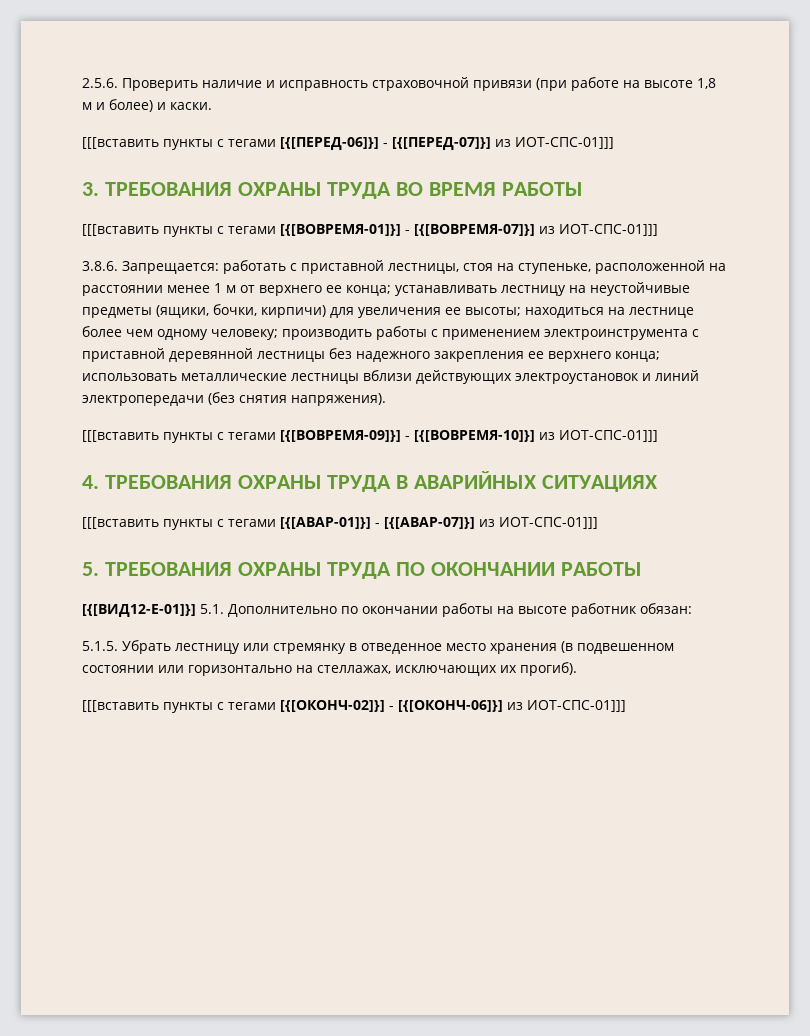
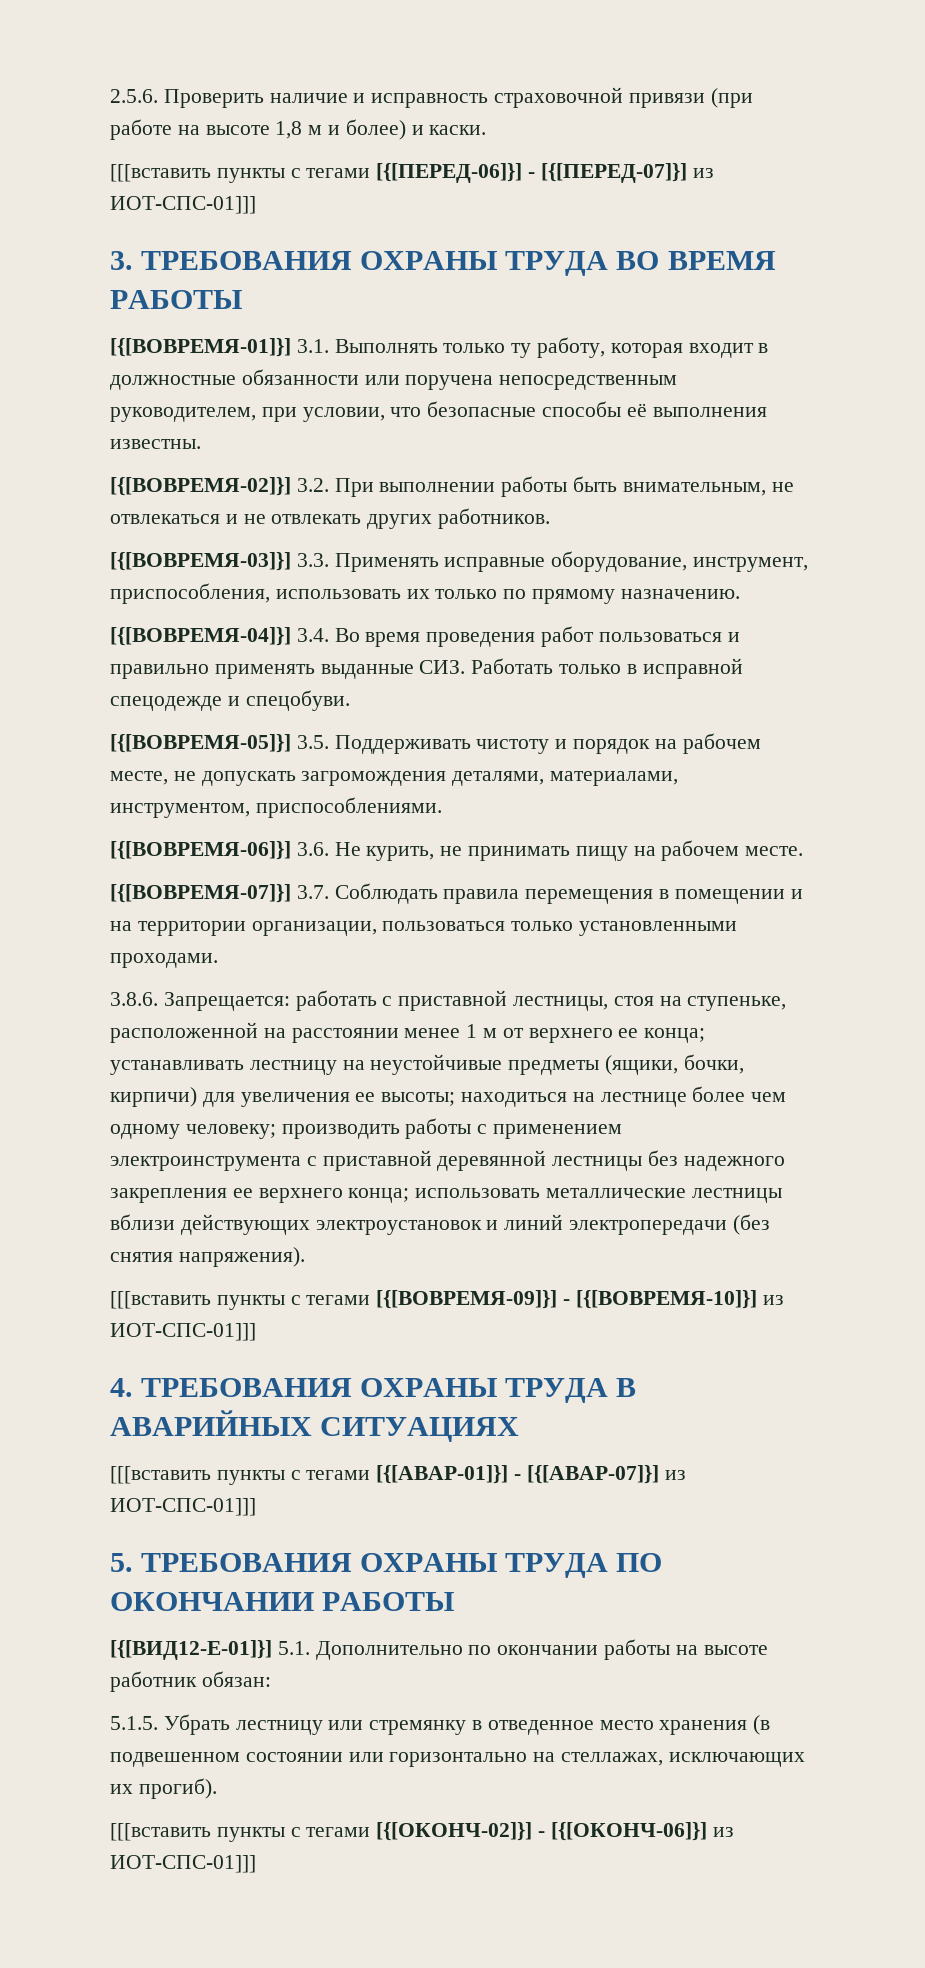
[82,224,658,237] [[[вставить пункты с тегами [{[ВОВРЕМЯ-01]}] - [{[ВОВРЕМЯ-07]}] из ИОТ-СПС-01]]] -> [110,337,769,358] [110,369,678,390] [110,401,767,422] [110,439,201,449] [110,476,794,497] [110,508,551,529] [110,551,809,572] [110,583,740,604] [110,626,740,647] [110,658,743,679] [110,690,350,711] [110,733,761,754] [110,771,679,786] [110,797,442,818] [110,840,804,861] [110,883,803,904] [110,921,738,936] [110,953,218,968] [{[ВОВРЕМЯ-01]}] 3.1. Выполнять только ту работу, которая входит в должностные обязанности или поручена непосредственным руководителем, при условии, что безопасные способы её выполнения известны. // [{[ВОВРЕМЯ-02]}] 3.2. При выполнении работы быть внимательным, не отвлекаться и не отвлекать других работников. // [{[ВОВРЕМЯ-03]}] 3.3. Применять исправные оборудование, инструмент, приспособления, использовать их только по прямому назначению. // [{[ВОВРЕМЯ-04]}] 3.4. Во время проведения работ пользоваться и правильно применять выданные СИЗ. Работать только в исправной спецодежде и спецобуви. // [{[ВОВРЕМЯ-05]}] 3.5. Поддерживать чистоту и порядок на рабочем месте, не допускать загромождения деталями, материалами, инструментом, приспособлениями. // [{[ВОВРЕМЯ-06]}] 3.6. Не курить, не принимать пищу на рабочем месте. // [{[ВОВРЕМЯ-07]}] 3.7. Соблюдать правила перемещения в помещении и на территории организации, пользоваться только установленными проходами.

